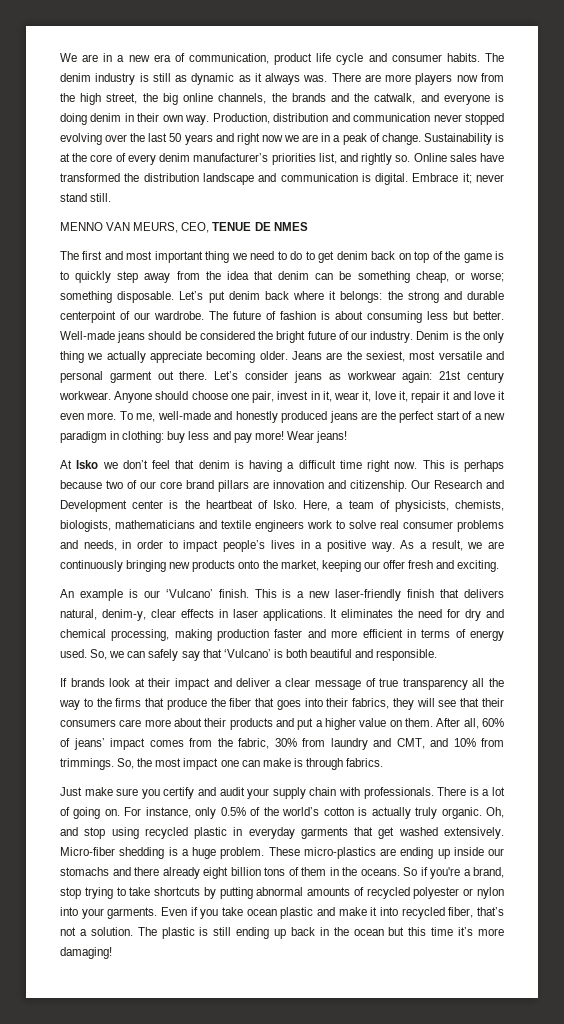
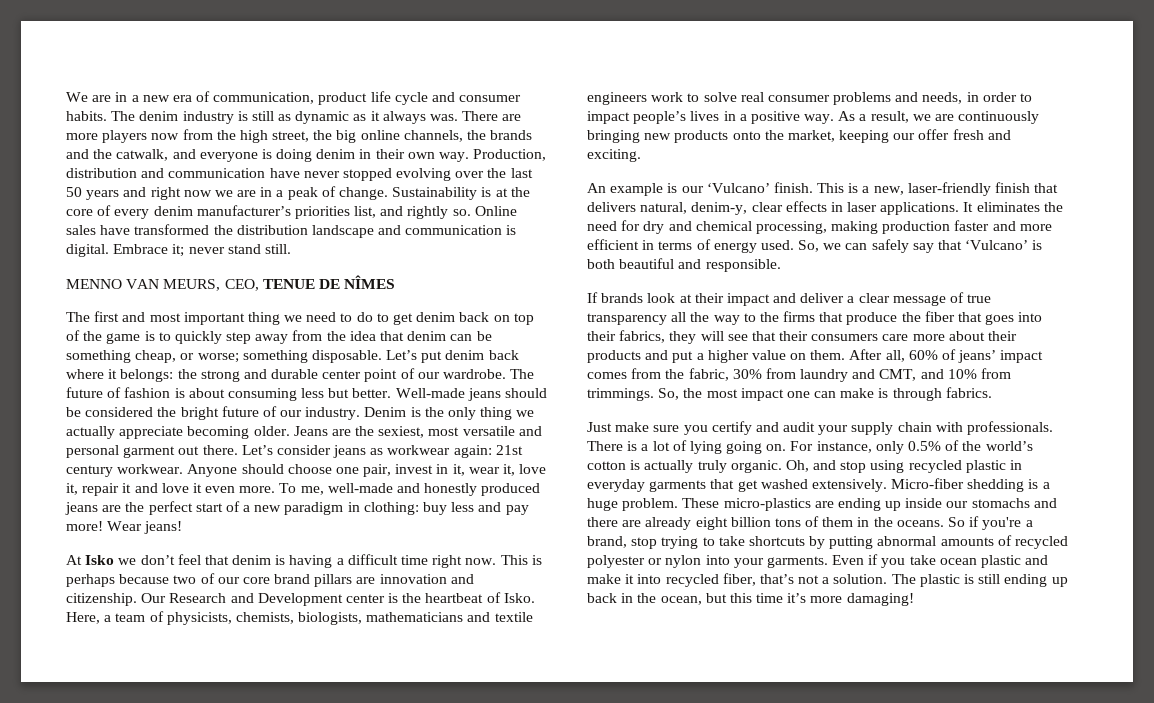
(431, 117) none -> [269,168,300,178] have
[273,222,308,231] NMES -> [344,275,396,289] NÎMES
[60,311,116,323] centerpoint -> [322,369,398,382] center point
[309,591,331,598] new -> [873,186,904,195] new,
(70, 811) none -> [689,441,722,454] lying
(159, 871) none -> [622,520,642,527] are
[353,929,384,936] ocean -> [660,596,702,605] ocean,

